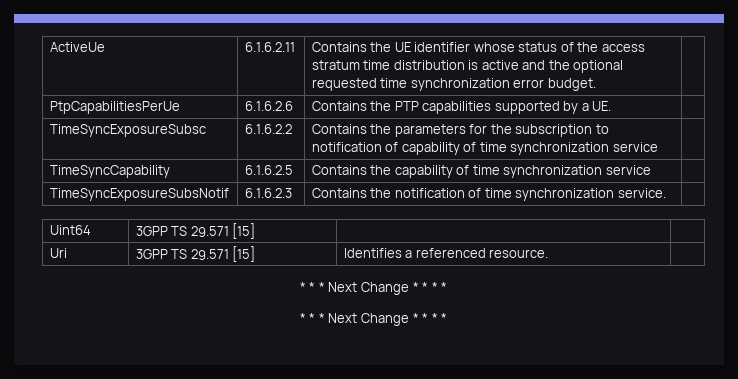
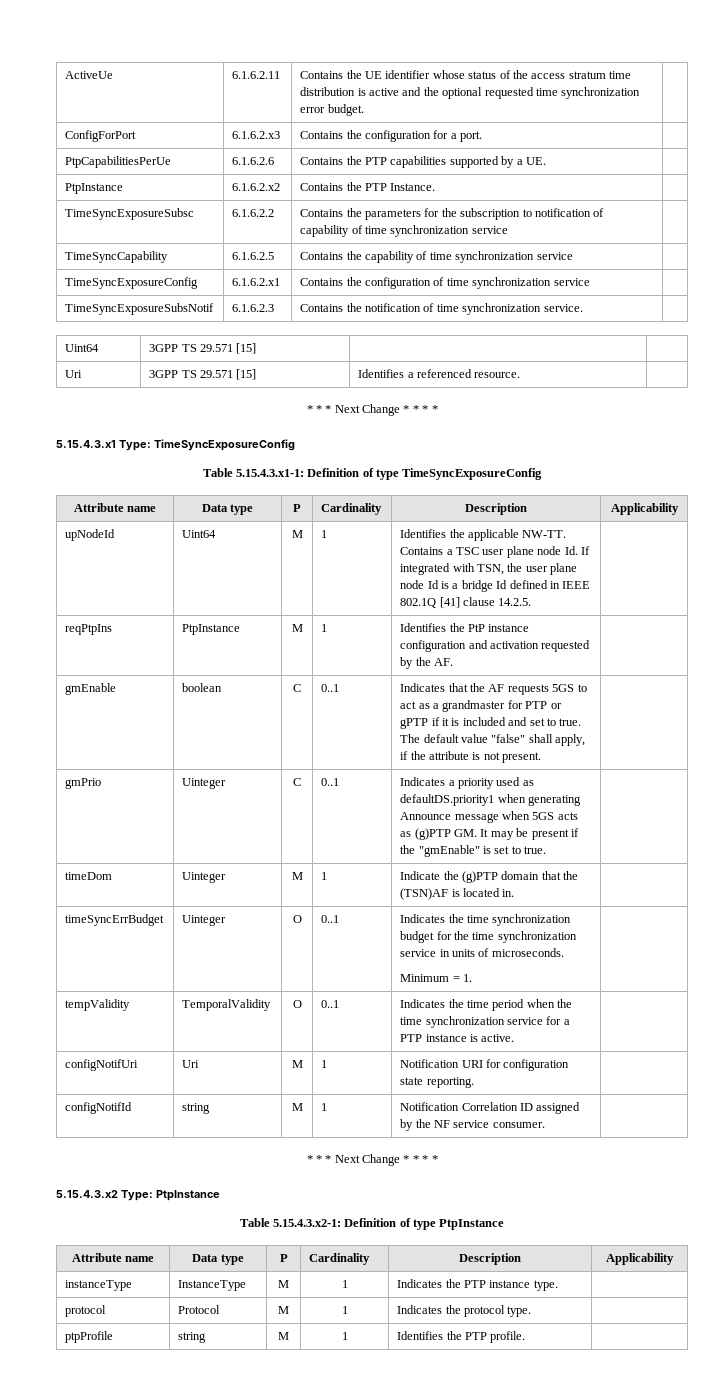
(596, 84) none -> [65,130,137,142] [232,131,281,139] [300,130,483,142] // ConfigForPort | 6.1.6.2.x3 | Contains the configuration for a port. |
(612, 106) none -> [65,183,124,194] [232,183,281,191] [300,182,436,191] // PtpInstance | 6.1.6.2.x2 | Contains the PTP Instance. |
(651, 170) none -> [65,277,199,289] [232,278,281,286] [300,277,590,289] // TimeSyncExposureConfig | 6.1.6.2.x1 | Contains the configuration of time synchronization service |
[299,313,448,326] // * * * Next Change * * * * -> [56,439,295,451] [202,468,543,480] [73,503,157,512] [201,504,254,515] [293,504,301,512] [321,503,383,515] [465,503,527,515] [610,503,679,515] [65,529,116,541] [182,530,217,538] [291,530,303,538] [321,530,328,538] [400,529,567,541] [400,546,590,558] [400,563,578,575] [400,580,591,592] [400,597,532,608] [65,624,113,635] [182,624,241,635] [291,624,303,632] [321,624,328,632] [400,623,530,632] [400,640,591,652] [400,657,454,669] [65,683,117,695] [182,683,223,692] [293,684,301,692] [321,684,340,692] [400,683,587,695] [400,700,562,712] [400,717,582,729] [400,734,586,746] [400,751,542,763] [65,778,102,789] [182,778,227,789] [293,778,301,786] [321,778,340,786] [400,777,534,789] [400,794,582,806] [400,811,578,823] [400,828,579,840] [400,845,547,857] [65,872,113,880] [182,872,227,883] [291,872,303,880] [321,872,328,880] [400,871,579,883] [400,888,515,900] [65,914,165,926] [182,915,227,926] [292,915,302,923] [321,915,340,923] [400,914,572,926] [400,931,577,943] [400,948,564,957] [400,974,473,982] [65,999,131,1011] [182,999,272,1011] [292,1000,302,1008] [321,1000,340,1008] [400,999,573,1011] [400,1016,570,1028] [400,1034,515,1042] [65,1059,139,1071] [182,1060,200,1068] [291,1060,303,1068] [321,1060,328,1068] [400,1059,570,1071] [400,1077,474,1088] [65,1102,133,1114] [182,1103,211,1114] [291,1103,303,1111] [321,1103,328,1111] [400,1102,581,1114] [400,1119,545,1131] [306,1154,438,1166] [56,1190,220,1201] [239,1218,505,1230] [71,1253,155,1262] [192,1254,244,1265] [279,1254,288,1262] [309,1253,371,1265] [459,1253,521,1265] [606,1253,674,1265] [65,1280,133,1291] [178,1280,247,1291] [278,1280,289,1288] [341,1280,348,1288] [397,1279,558,1291] [65,1305,107,1317] [178,1305,221,1314] [278,1306,289,1314] [341,1306,348,1314] [397,1305,532,1317] [65,1331,114,1343] [178,1332,207,1343] [278,1332,289,1340] [341,1332,348,1340] [397,1331,526,1343] // 5.15.4.3.x1 Type: TimeSyncExposureConfig // Table 5.15.4.3.x1-1: Definition of type TimeSyncExposureConfig // Attribute name | Data type | P | Cardinality | Description | Applicability // upNodeId | Uint64 | M | 1 | Identifies the applicable NW-TT. Contains a TSC user plane node Id. If integrated with TSN, the user plane node Id is a bridge Id defined in IEEE 802.1Q [41] clause 14.2.5. | // reqPtpIns | PtpInstance | M | 1 | Identifies the PtP instance configuration and activation requested by the AF. | // gmEnable | boolean | C | 0..1 | Indicates that the AF requests 5GS to act as a grandmaster for PTP or gPTP if it is included and set to true. The default value "false" shall apply, if the attribute is not present. | // gmPrio | Uinteger | C | 0..1 | Indicates a priority used as defaultDS.priority1 when generating Announce message when 5GS acts as (g)PTP GM. It may be present if the "gmEnable" is set to true. | // timeDom | Uinteger | M | 1 | Indicate the (g)PTP domain that the (TSN)AF is located in. | // timeSyncErrBudget | Uinteger | O | 0..1 | Indicates the time synchronization budget for the time synchronization service in units of microseconds. // Minimum = 1. | // tempValidity | TemporalValidity | O | 0..1 | Indicates the time period when the time synchronization service for a PTP instance is active. | // configNotifUri | Uri | M | 1 | Notification URI for configuration state reporting. | // configNotifId | string | M | 1 | Notification Correlation ID assigned by the NF service consumer. | // * * * Next Change * * * * // 5.15.4.3.x2 Type: PtpInstance // Table 5.15.4.3.x2-1: Definition of type PtpInstance // Attribute name | Data type | P | Cardinality | Description | Applicability // instanceType | InstanceType | M | 1 | Indicates the PTP instance type. | // protocol | Protocol | M | 1 | Indicates the protocol type. | // ptpProfile | string | M | 1 | Identifies the PTP profile. |

